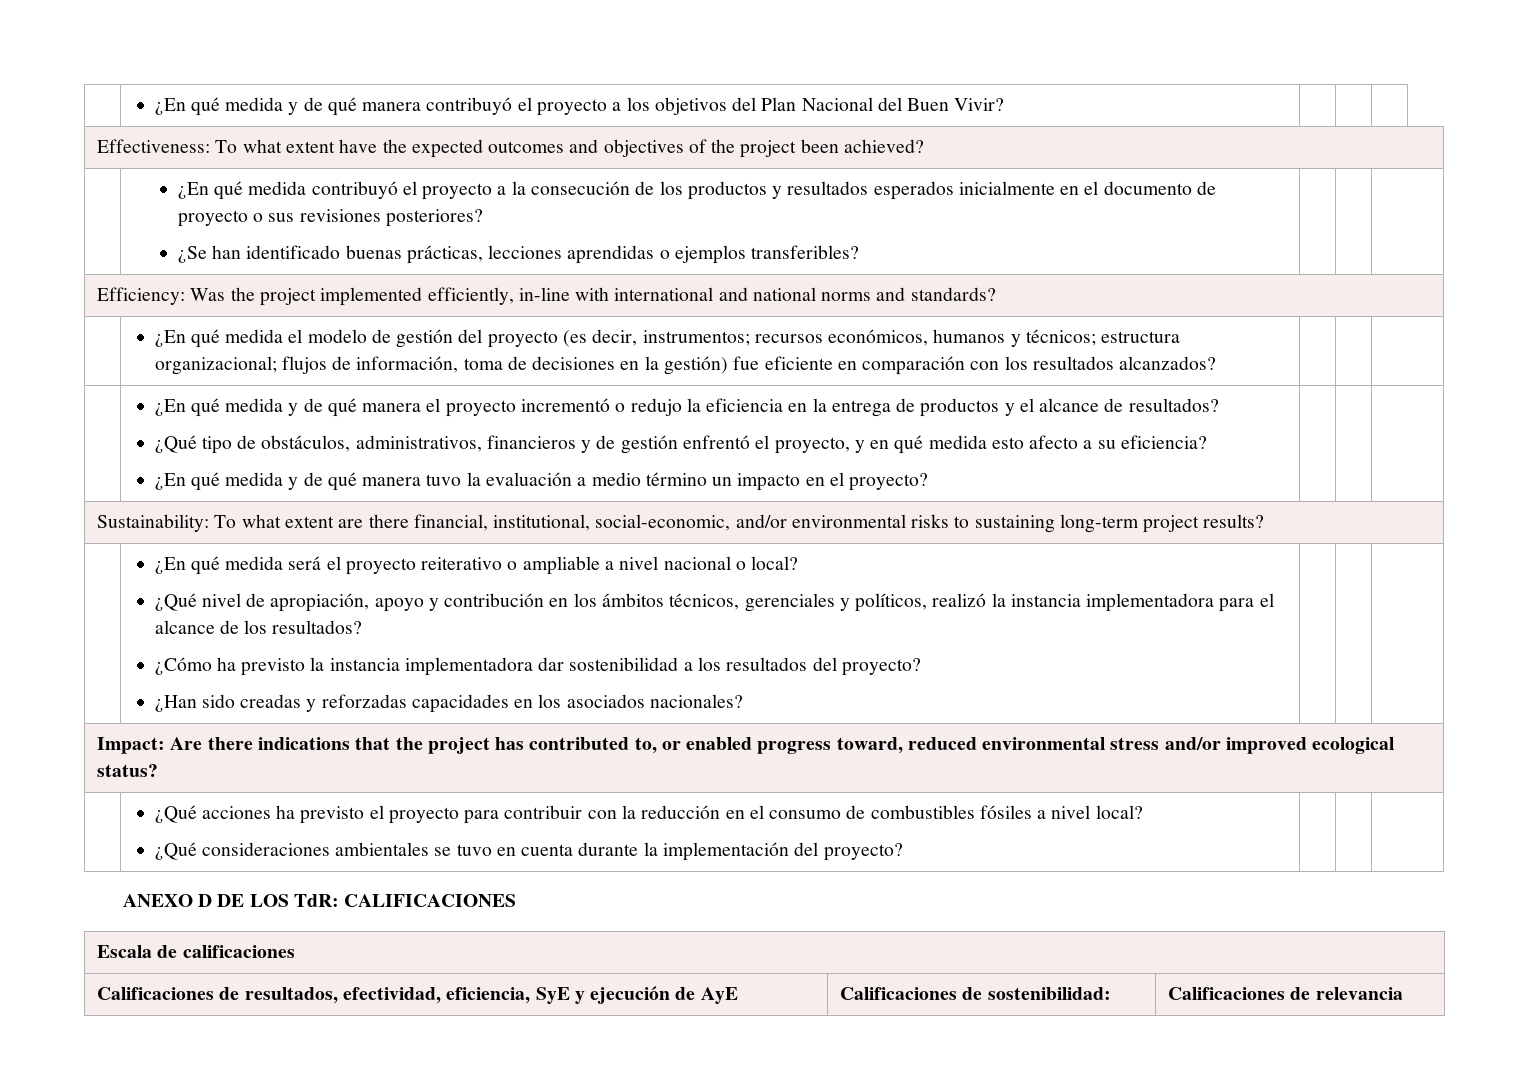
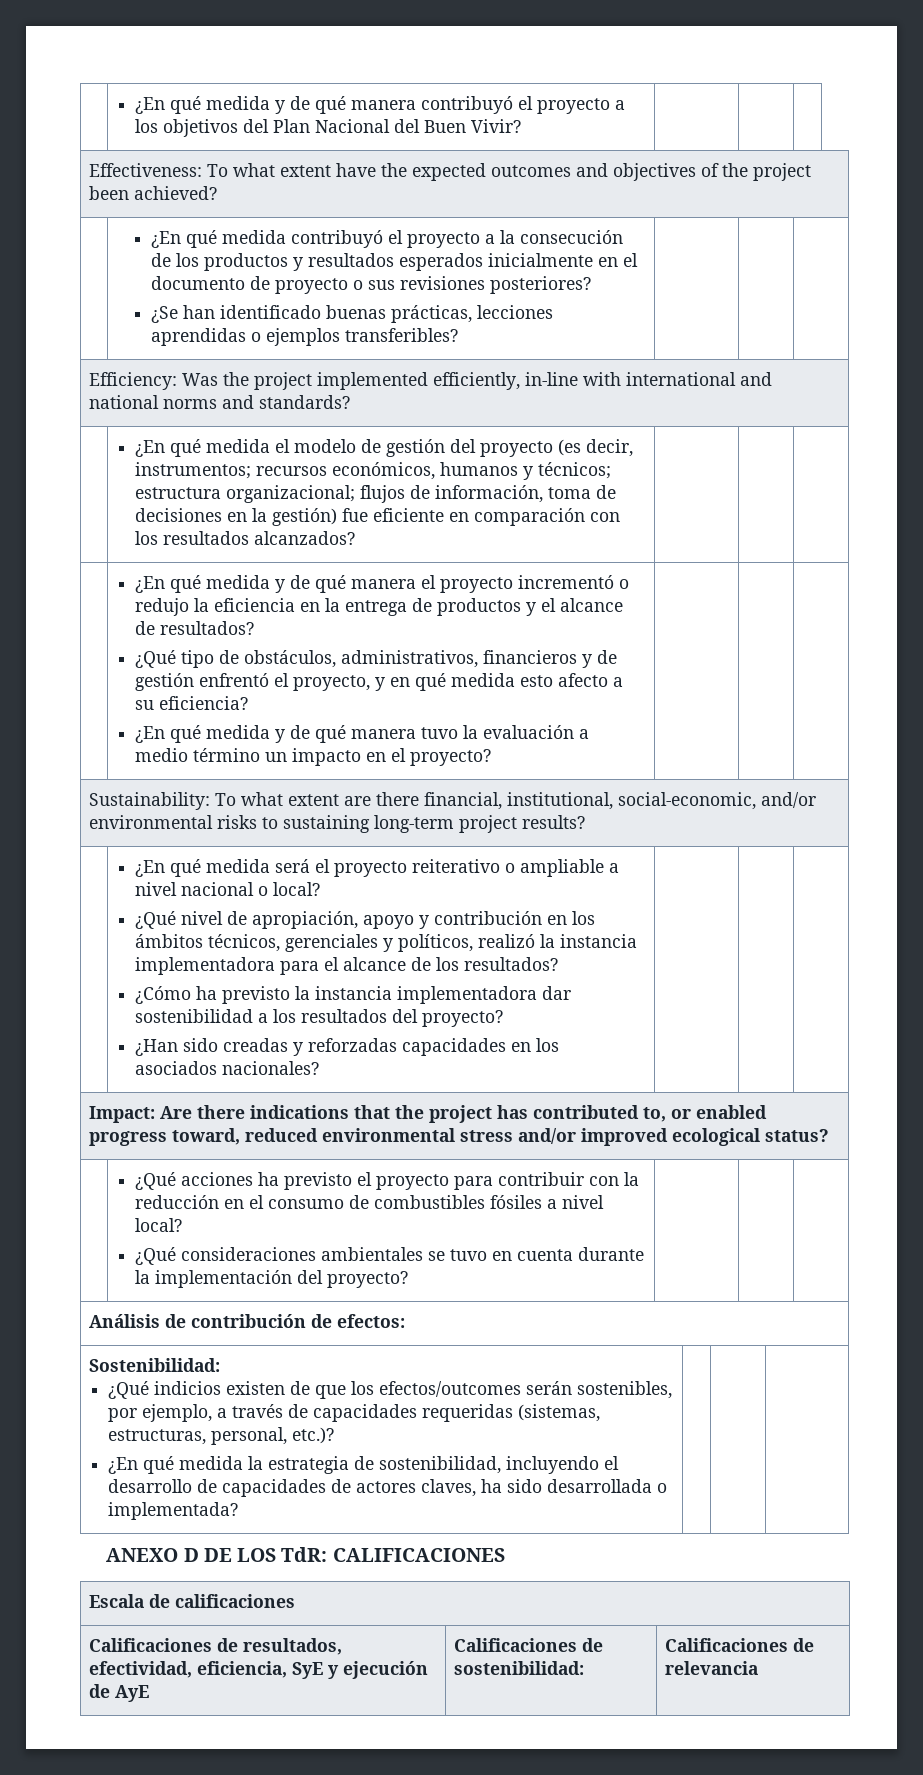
(903, 852) none -> [88,1314,405,1328] [88,1358,220,1372] [108,1381,673,1399] [108,1404,601,1422] [108,1427,335,1445] [108,1456,620,1474] [108,1479,668,1497] [108,1502,239,1520] // Análisis de contribución de efectos: // Sostenibilidad: // ¿Qué indicios existen de que los efectos/outcomes serán sostenibles, por ejemplo, a través de capacidades requeridas (sistemas, estructuras, personal, etc.)? // ¿En qué medida la estrategia de sostenibilidad, incluyendo el desarrollo de capacidades de actores claves, ha sido desarrollada o implementada? | | |

